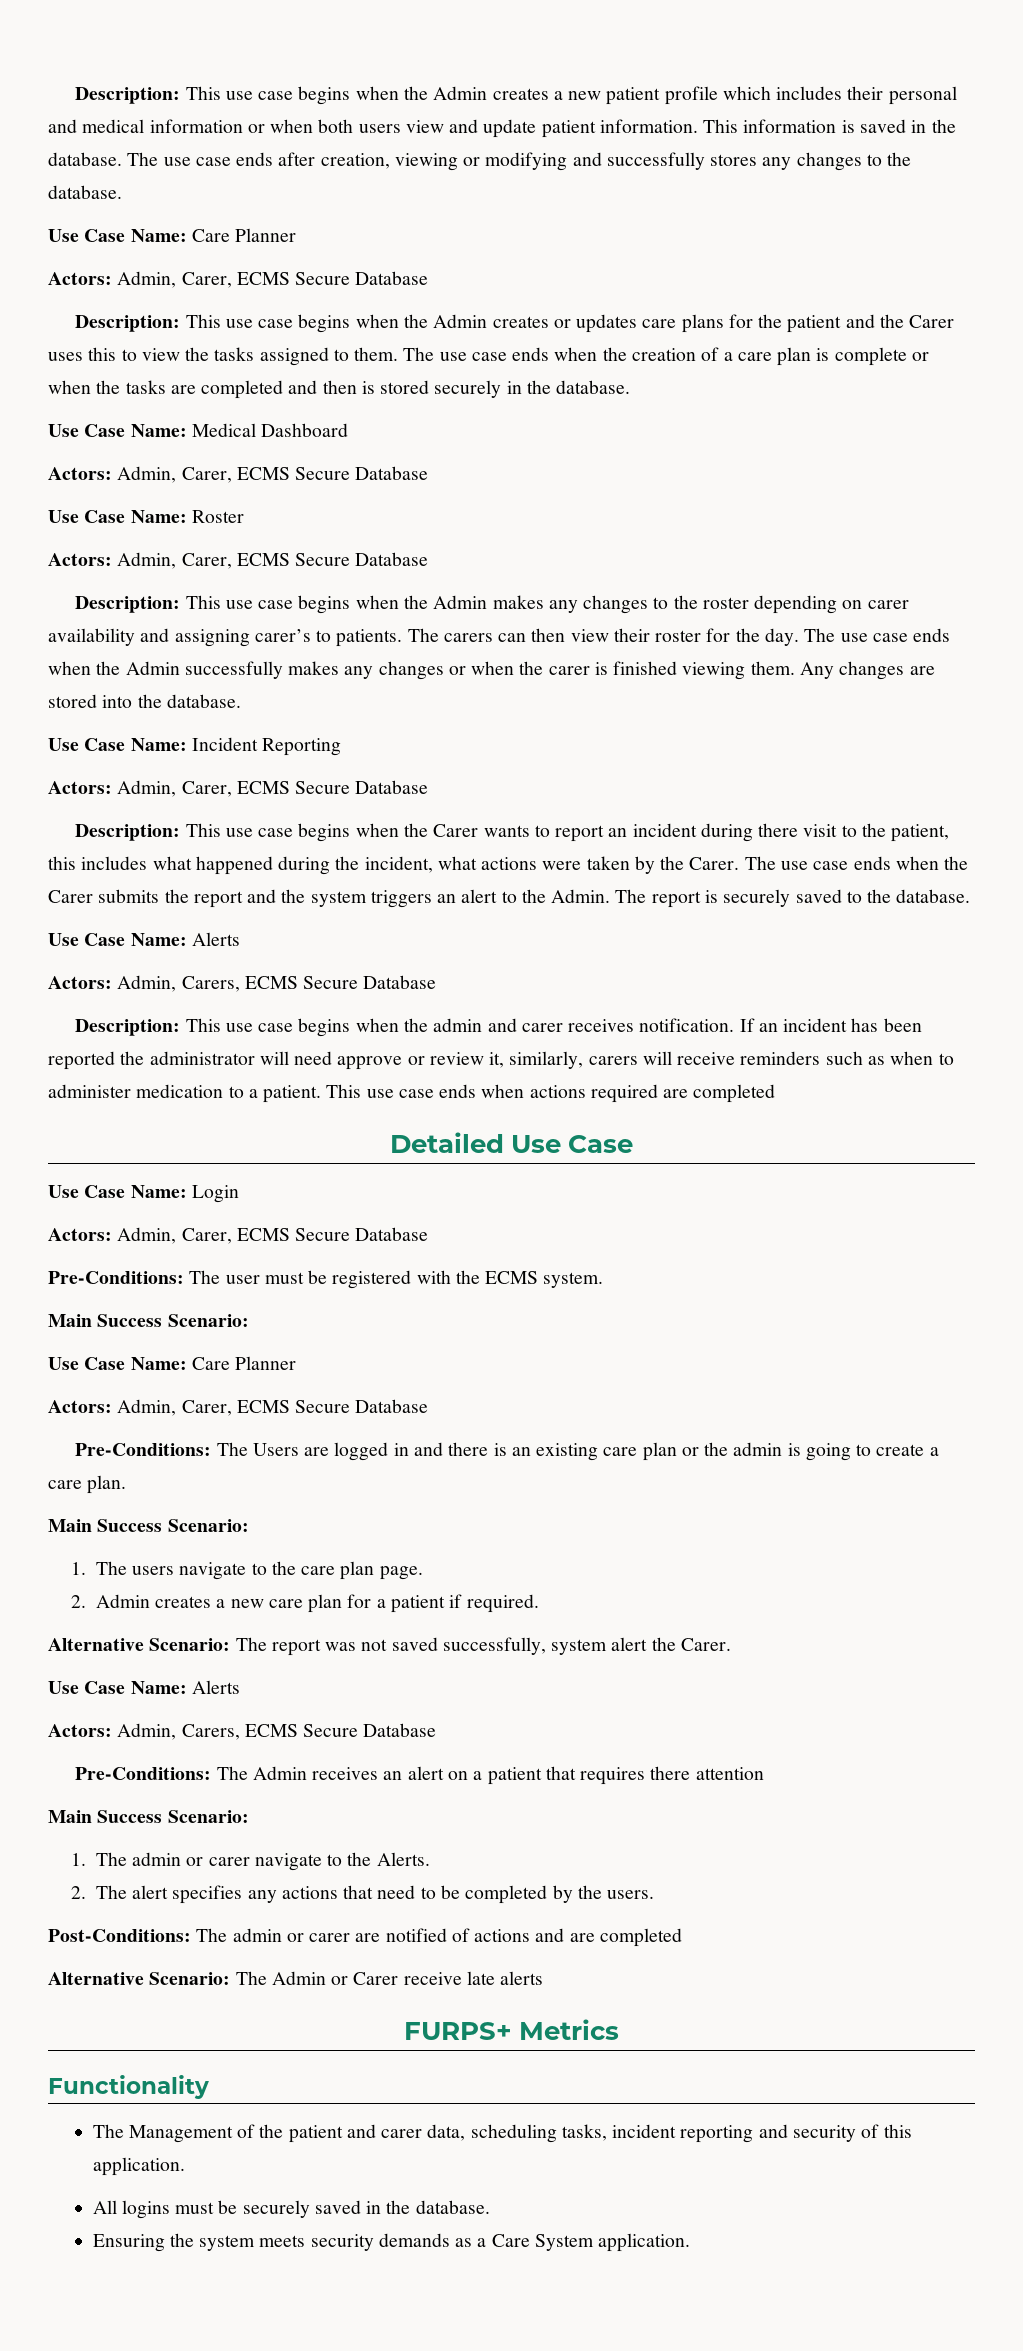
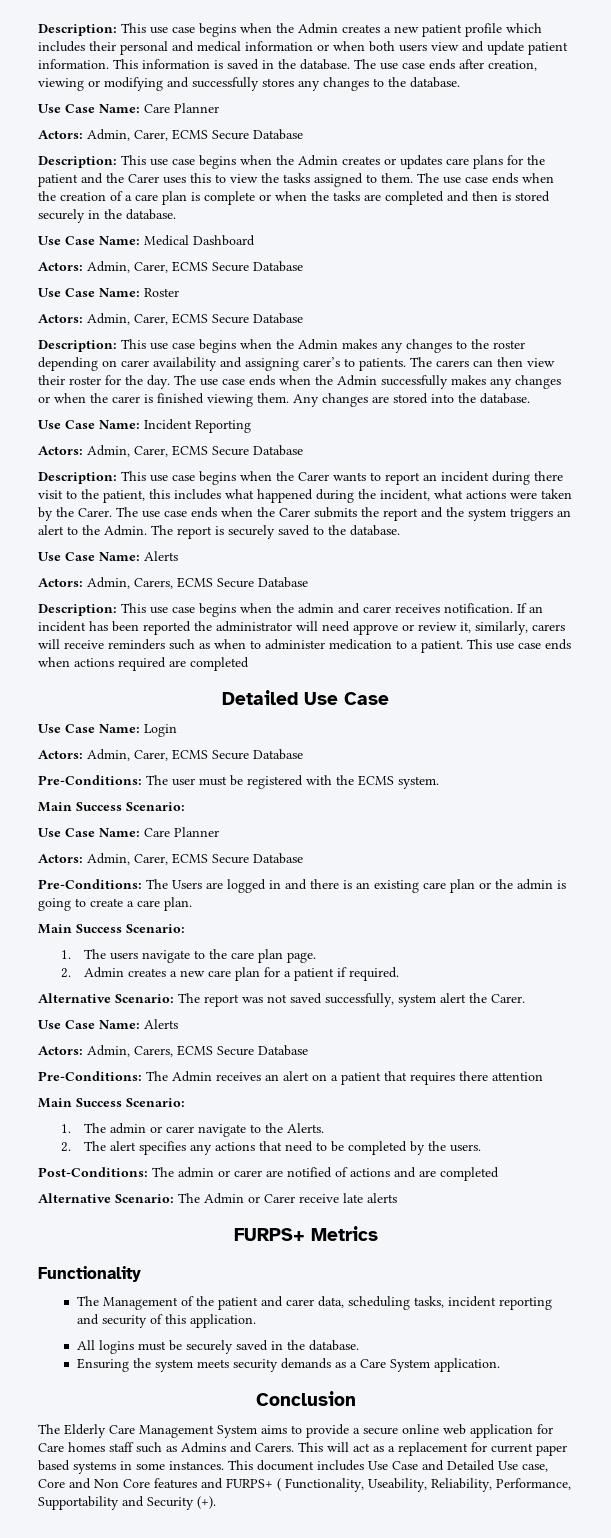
(691, 2242) none -> [255,1391,356,1406] [38,1424,553,1438] [38,1442,567,1456] [38,1460,548,1474] [38,1478,571,1492] [38,1496,216,1510] // Conclusion // The Elderly Care Management System aims to provide a secure online web application for Care homes staff such as Admins and Carers. This will act as a replacement for current paper based systems in some instances. This document includes Use Case and Detailed Use case, Core and Non Core features and FURPS+ ( Functionality, Useability, Reliability, Performance, Supportability and Security (+).

